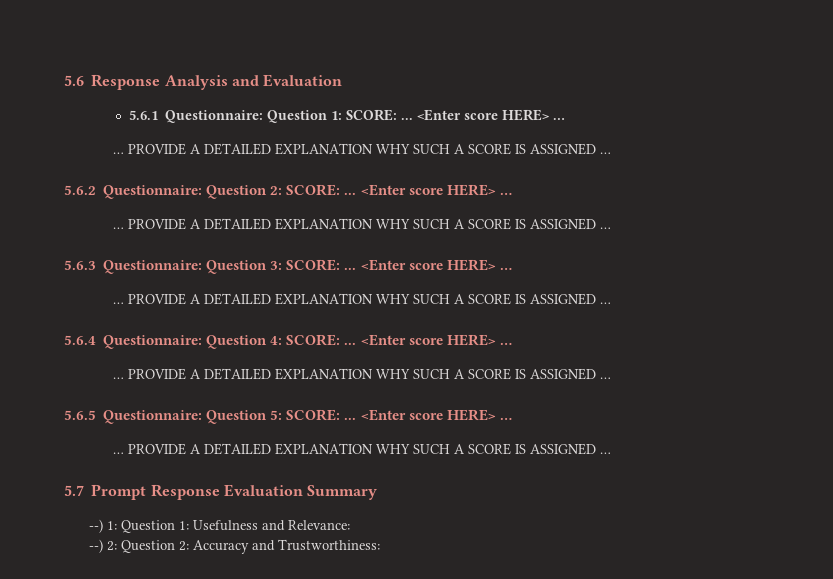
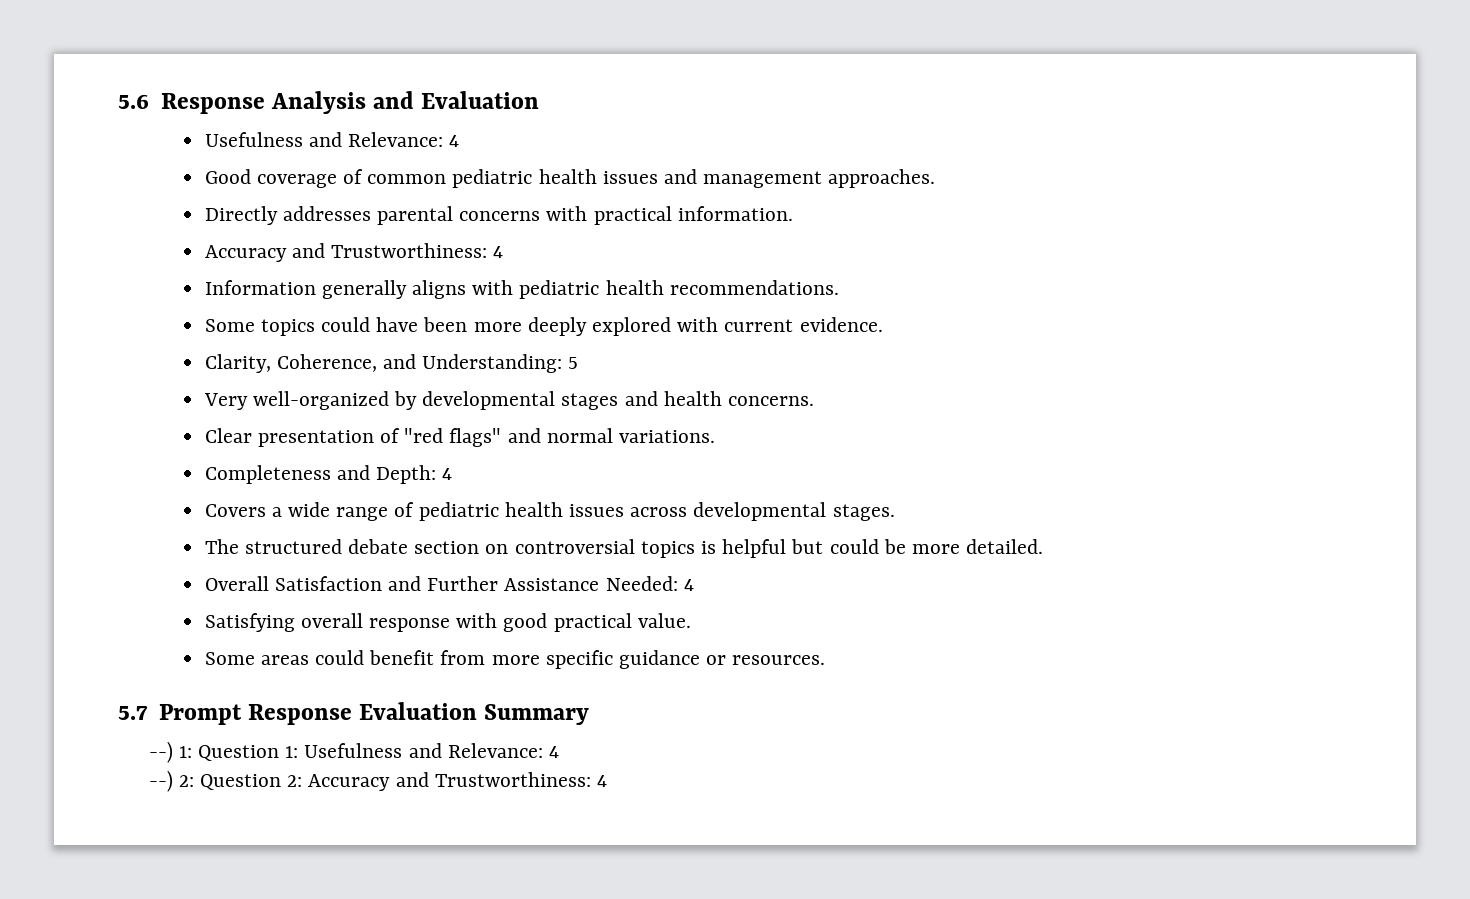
[129,109,566,123] [113,143,612,155] [64,184,512,199] [113,218,612,230] [64,259,512,274] [113,293,612,305] [64,334,512,349] [113,368,612,380] [64,409,512,424] [113,443,612,455] 5.6.1 Questionnaire: Question 1: SCORE: ... <Enter score HERE> … // … PROVIDE A DETAILED EXPLANATION WHY SUCH A SCORE IS ASSIGNED … // 5.6.2 Questionnaire: Question 2: SCORE: ... <Enter score HERE> … // … PROVIDE A DETAILED EXPLANATION WHY SUCH A SCORE IS ASSIGNED … // 5.6.3 Questionnaire: Question 3: SCORE: ... <Enter score HERE> … // … PROVIDE A DETAILED EXPLANATION WHY SUCH A SCORE IS ASSIGNED … // 5.6.4 Questionnaire: Question 4: SCORE: ... <Enter score HERE> … // … PROVIDE A DETAILED EXPLANATION WHY SUCH A SCORE IS ASSIGNED … // 5.6.5 Questionnaire: Question 5: SCORE: ... <Enter score HERE> … // … PROVIDE A DETAILED EXPLANATION WHY SUCH A SCORE IS ASSIGNED … -> [204,132,460,147] [204,169,936,188] [204,206,793,225] [204,243,504,262] [204,280,839,299] [204,317,883,336] [204,354,579,373] [203,391,815,410] [204,428,716,447] [204,465,453,484] [204,502,895,521] [204,539,1044,558] [204,576,694,591] [204,613,691,632] [204,650,826,669] Usefulness and Relevance: 4 // Good coverage of common pediatric health issues and management approaches. // Directly addresses parental concerns with practical information. // Accuracy and Trustworthiness: 4 // Information generally aligns with pediatric health recommendations. // Some topics could have been more deeply explored with current evidence. // Clarity, Coherence, and Understanding: 5 // Very well-organized by developmental stages and health concerns. // Clear presentation of "red flags" and normal variations. // Completeness and Depth: 4 // Covers a wide range of pediatric health issues across developmental stages. // The structured debate section on controversial topics is helpful but could be more detailed. // Overall Satisfaction and Further Assistance Needed: 4 // Satisfying overall response with good practical value. // Some areas could benefit from more specific guidance or resources.
(350, 525) none -> [549,746,560,758] 4
(380, 545) none -> [597,775,608,787] 4

